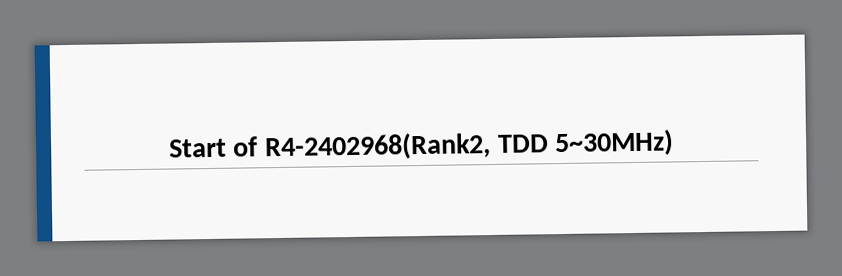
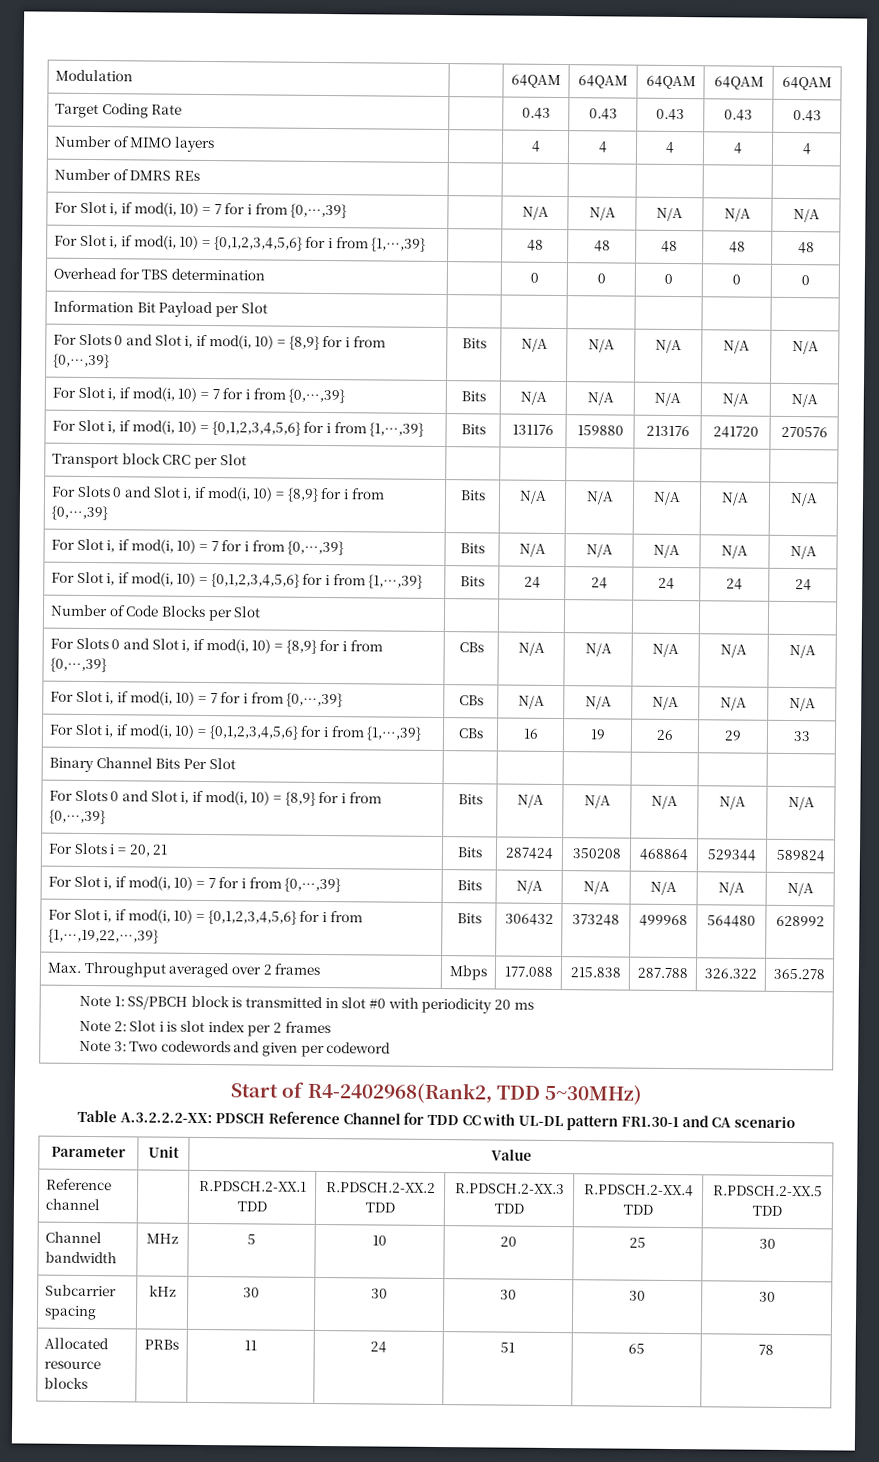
(167, 148) none -> [55,69,134,82] [511,74,561,89] [578,75,628,89] [645,75,696,90] [713,76,764,90] [782,76,832,91] [55,103,183,119] [521,107,551,119] [588,108,618,120] [656,108,685,121] [724,109,753,121] [792,109,822,122] [54,135,216,153] [530,140,541,152] [597,141,608,153] [665,141,675,153] [733,142,743,154] [801,143,812,155] [54,168,201,181] [54,201,348,219] [521,206,549,220] [588,207,616,221] [656,207,683,222] [724,208,751,222] [792,208,820,223] [54,234,427,252] [526,239,544,251] [593,240,611,252] [661,240,678,253] [729,241,746,253] [797,242,815,254] [53,267,266,281] [529,272,539,283] [596,273,606,284] [664,273,673,284] [732,274,741,285] [800,275,810,286] [53,300,268,318] [53,333,386,350] [53,353,111,369] [461,338,487,349] [520,338,548,352] [587,339,615,353] [655,339,682,354] [723,340,750,354] [791,340,819,355] [52,386,346,404] [460,391,486,402] [519,391,547,405] [586,392,614,406] [654,392,681,407] [722,393,749,407] [790,393,818,408] [52,419,425,437] [460,424,486,435] [512,424,554,435] [576,425,624,436] [645,425,690,437] [712,426,759,438] [780,426,828,438] [52,453,247,470] [51,485,385,502] [51,505,109,521] [459,490,486,501] [518,490,547,504] [585,491,614,505] [653,491,681,506] [721,492,749,506] [789,492,818,507] [51,538,345,556] [459,543,485,554] [518,543,546,557] [585,544,613,558] [653,544,680,559] [721,545,748,559] [789,545,817,560] [51,571,424,589] [459,576,485,587] [523,576,541,588] [590,577,608,589] [658,577,675,590] [726,578,743,590] [794,579,812,591] [50,604,262,622] [50,637,383,654] [50,657,108,673] [458,642,484,653] [517,642,545,656] [584,643,612,657] [652,643,679,658] [720,644,747,658] [788,644,816,659] [50,690,344,708] [458,695,484,706] [517,695,545,709] [584,696,612,710] [652,696,679,711] [720,697,747,711] [788,697,816,712] [49,723,423,741] [457,728,484,739] [522,728,539,739] [589,729,606,740] [656,729,674,740] [724,730,742,741] [792,731,811,742] [49,757,236,773] [49,789,382,806] [49,809,107,825] [457,794,483,805] [516,794,544,808] [583,795,611,809] [651,795,678,810] [719,796,746,810] [787,796,815,811] [48,842,169,857] [456,847,483,858] [505,847,554,859] [571,848,622,859] [639,848,688,861] [707,849,756,861] [775,849,825,862] [48,875,342,893] [456,880,482,891] [515,880,543,894] [582,881,610,895] [650,881,677,896] [718,882,745,896] [786,882,814,897] [48,908,363,925] [48,928,160,944] [456,913,482,924] [504,913,554,925] [572,914,620,926] [639,914,688,927] [707,915,756,927] [775,915,825,927] [47,961,322,979] [449,965,487,981] [503,966,553,977] [569,967,621,978] [637,967,688,979] [704,968,757,979] [773,968,825,980] [78,995,534,1014] [78,1020,331,1037] [78,1040,392,1058] Modulation | | 64QAM | 64QAM | 64QAM | 64QAM | 64QAM // Target Coding Rate | | 0.43 | 0.43 | 0.43 | 0.43 | 0.43 // Number of MIMO layers | | 4 | 4 | 4 | 4 | 4 // Number of DMRS REs | | | | | | // For Slot i, if mod(i, 10) = 7 for i from {0,…,39} | | N/A | N/A | N/A | N/A | N/A // For Slot i, if mod(i, 10) = {0,1,2,3,4,5,6} for i from {1,…,39} | | 48 | 48 | 48 | 48 | 48 // Overhead for TBS determination | | 0 | 0 | 0 | 0 | 0 // Information Bit Payload per Slot | | | | | | // For Slots 0 and Slot i, if mod(i, 10) = {8,9} for i from {0,…,39} | Bits | N/A | N/A | N/A | N/A | N/A // For Slot i, if mod(i, 10) = 7 for i from {0,…,39} | Bits | N/A | N/A | N/A | N/A | N/A // For Slot i, if mod(i, 10) = {0,1,2,3,4,5,6} for i from {1,…,39} | Bits | 131176 | 159880 | 213176 | 241720 | 270576 // Transport block CRC per Slot | | | | | | // For Slots 0 and Slot i, if mod(i, 10) = {8,9} for i from {0,…,39} | Bits | N/A | N/A | N/A | N/A | N/A // For Slot i, if mod(i, 10) = 7 for i from {0,…,39} | Bits | N/A | N/A | N/A | N/A | N/A // For Slot i, if mod(i, 10) = {0,1,2,3,4,5,6} for i from {1,…,39} | Bits | 24 | 24 | 24 | 24 | 24 // Number of Code Blocks per Slot | | | | | | // For Slots 0 and Slot i, if mod(i, 10) = {8,9} for i from {0,…,39} | CBs | N/A | N/A | N/A | N/A | N/A // For Slot i, if mod(i, 10) = 7 for i from {0,…,39} | CBs | N/A | N/A | N/A | N/A | N/A // For Slot i, if mod(i, 10) = {0,1,2,3,4,5,6} for i from {1,…,39} | CBs | 16 | 19 | 26 | 29 | 33 // Binary Channel Bits Per Slot | | | | | | // For Slots 0 and Slot i, if mod(i, 10) = {8,9} for i from {0,…,39} | Bits | N/A | N/A | N/A | N/A | N/A // For Slots i = 20, 21 | Bits | 287424 | 350208 | 468864 | 529344 | 589824 // For Slot i, if mod(i, 10) = 7 for i from {0,…,39} | Bits | N/A | N/A | N/A | N/A | N/A // For Slot i, if mod(i, 10) = {0,1,2,3,4,5,6} for i from {1,…,19,22,…,39} | Bits | 306432 | 373248 | 499968 | 564480 | 628992 // Max. Throughput averaged over 2 frames | Mbps | 177.088 | 215.838 | 287.788 | 326.322 | 365.278 // Note 1: SS/PBCH block is transmitted in slot #0 with periodicity 20 ms // Note 2: Slot i is slot index per 2 frames // Note 3: Two codewords and given per codeword //
(675, 143) none -> [76,1109,796,1131] [51,1145,126,1158] [148,1146,180,1158] [490,1149,532,1161] [46,1178,113,1191] [45,1198,101,1211] [198,1180,307,1192] [236,1201,267,1212] [325,1182,436,1193] [364,1202,395,1213] [454,1183,565,1195] [493,1203,524,1214] [583,1184,694,1197] [622,1204,653,1215] [713,1185,823,1197] [752,1205,782,1216] [45,1231,103,1244] [45,1251,118,1264] [146,1233,179,1244] [247,1234,256,1245] [372,1235,387,1246] [500,1236,517,1247] [629,1237,646,1248] [758,1238,776,1249] [45,1284,118,1297] [44,1305,98,1321] [148,1285,177,1297] [243,1287,260,1298] [371,1288,388,1299] [500,1289,517,1300] [629,1290,646,1301] [758,1291,776,1302] [44,1337,110,1350] [44,1360,102,1370] [44,1377,89,1390] [144,1339,179,1350] [244,1340,257,1351] [370,1341,387,1353] [500,1342,515,1353] [628,1343,645,1354] [758,1344,774,1355] // Table A.3.2.2.2-XX: PDSCH Reference Channel for TDD CC with UL-DL pattern FR1.30-1 and CA scenario // Parameter | Unit | Value // Reference channel | | R.PDSCH.2-XX.1 TDD | R.PDSCH.2-XX.2 TDD | R.PDSCH.2-XX.3 TDD | R.PDSCH.2-XX.4 TDD | R.PDSCH.2-XX.5 TDD // Channel bandwidth | MHz | 5 | 10 | 20 | 25 | 30 // Subcarrier spacing | kHz | 30 | 30 | 30 | 30 | 30 // Allocated resource blocks | PRBs | 11 | 24 | 51 | 65 | 78

